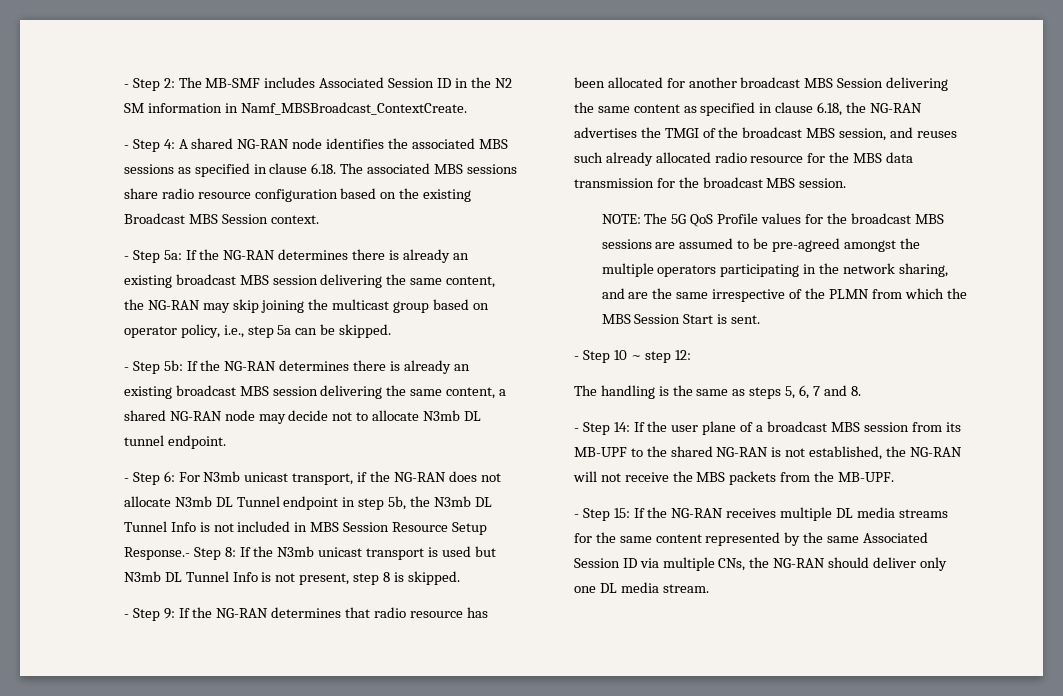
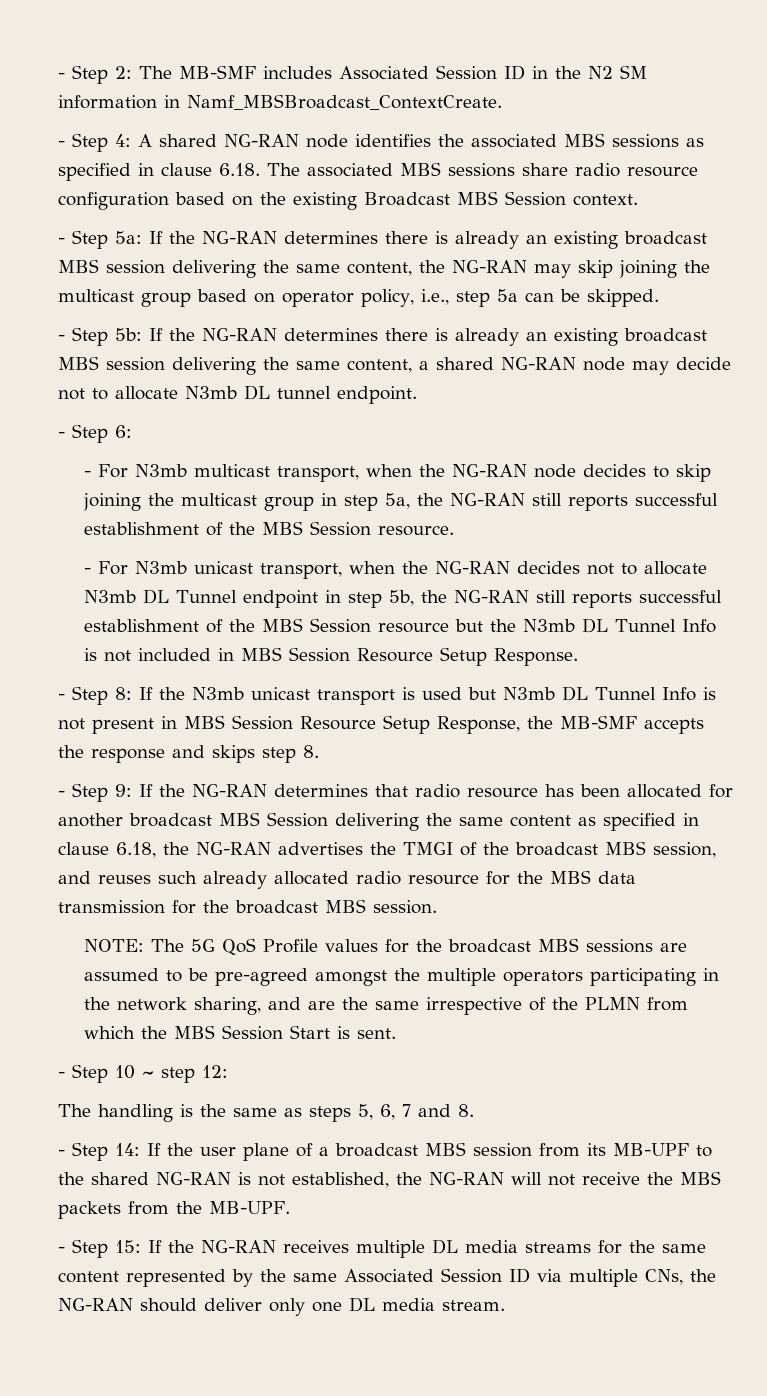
(175, 476) none -> [84,464,712,482] [83,493,719,511] [84,521,455,536] [84,568,92,574] // - For N3mb multicast transport, when the NG-RAN node decides to skip joining the multicast group in step 5a, the NG-RAN still reports successful establishment of the MBS Session resource. // -
[357,471,501,482] if the NG-RAN does not -> [349,561,638,575] when the NG-RAN decides not to
(431, 501) none -> [454,590,723,608] [84,618,517,633] NG-RAN still reports successful establishment of the MBS Session resource but the
[123,547,190,560] Response.- -> [494,648,579,666] [57,694,65,700] Response. // -
[299,571,460,585] present, step 8 is skipped. -> [91,715,704,734] [57,745,319,763] present in MBS Session Resource Setup Response, the MB-SMF accepts the response and skips step 8.

